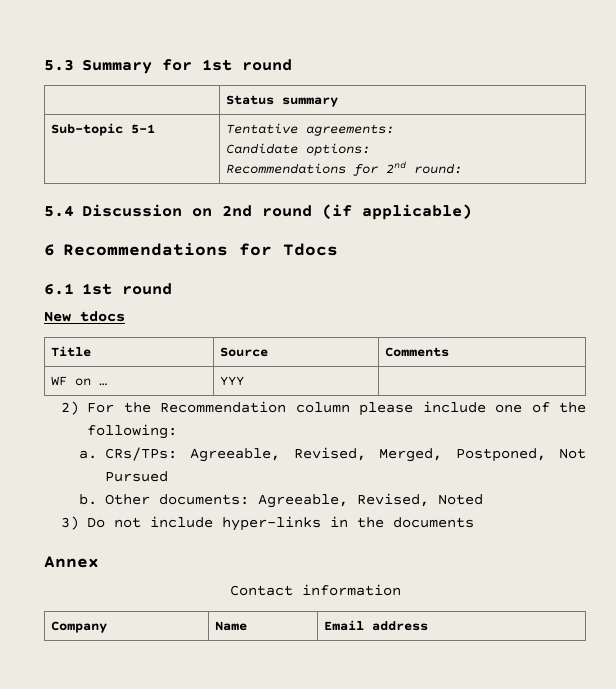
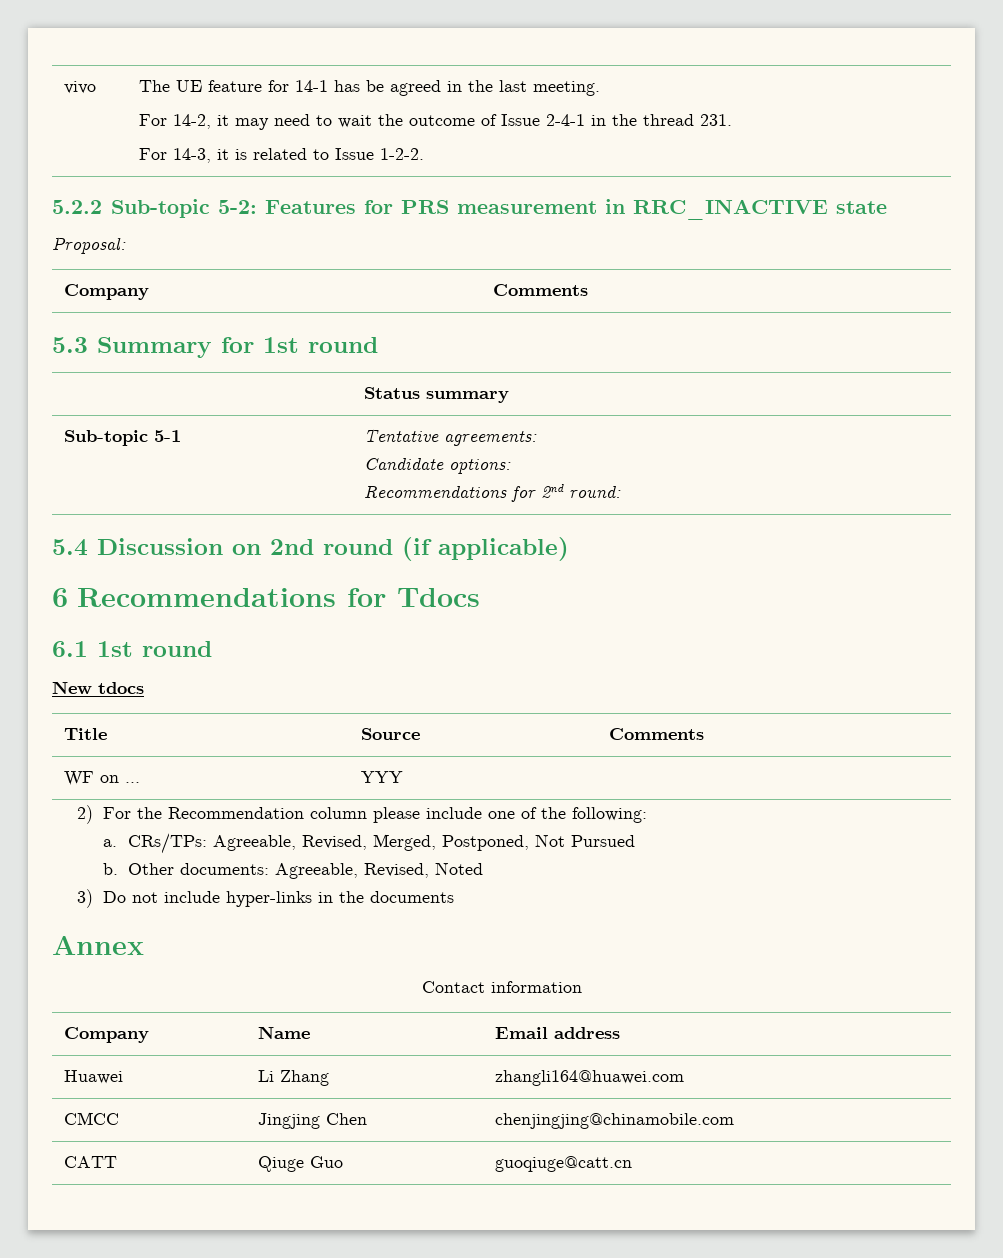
(44, 65) none -> [64,81,97,94] [139,80,601,96] [139,114,733,130] [139,148,425,163] [52,199,887,220] [52,237,126,254] [64,284,150,300] [493,284,589,296] vivo | The UE feature for 14-1 has be agreed in the last meeting. // For 14-2, it may need to wait the outcome of Issue 2-4-1 in the thread 231. // For 14-3, it is related to Issue 1-2-2. // 5.2.2 Sub-topic 5-2: Features for PRS measurement in RRC_INACTIVE state // Proposal: // Company | Comments //
(429, 626) none -> [64,1070,124,1084] [258,1070,330,1086] [495,1070,685,1086] [64,1112,120,1125] [258,1113,368,1129] [495,1113,735,1129] [64,1156,118,1168] [258,1156,344,1172] [495,1156,633,1172] // Huawei | Li Zhang | zhangli164@huawei.com // CMCC | Jingjing Chen | chenjingjing@chinamobile.com // CATT | Qiuge Guo | guoqiuge@catt.cn

